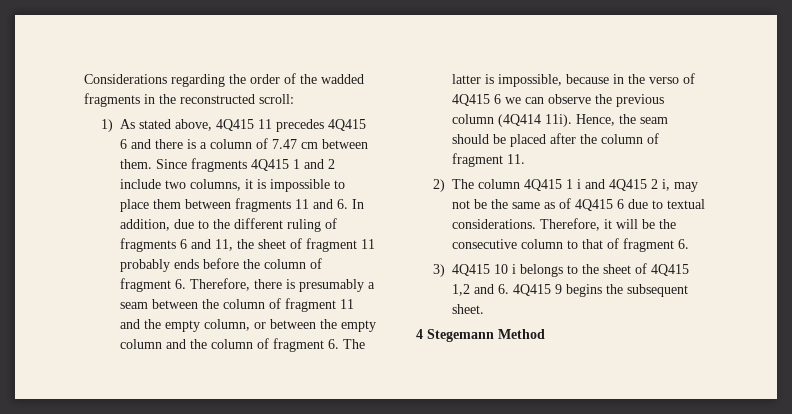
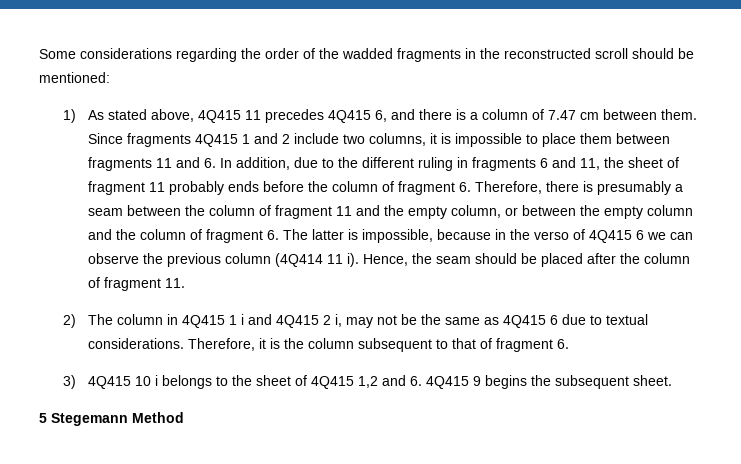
[84,74,167,84] Considerations -> [39,48,172,59] Some considerations
[259,94,294,104] scroll: -> [595,48,694,59] [39,72,110,83] scroll should be mentioned:
[119,139,127,149] 6 -> [374,110,387,122] 6,
[324,218,337,229] of -> [456,157,468,168] in
[544,114,572,127] 11i). -> [326,253,359,267] 11 i).
(520, 184) none -> [166,314,178,325] in
[558,198,571,209] of -> (499, 321) none
[615,219,676,229] [451,239,563,249] will be the consecutive column -> [269,338,432,352] is the column subsequent
[416,329,423,339] 4 -> [39,413,47,423] 5

